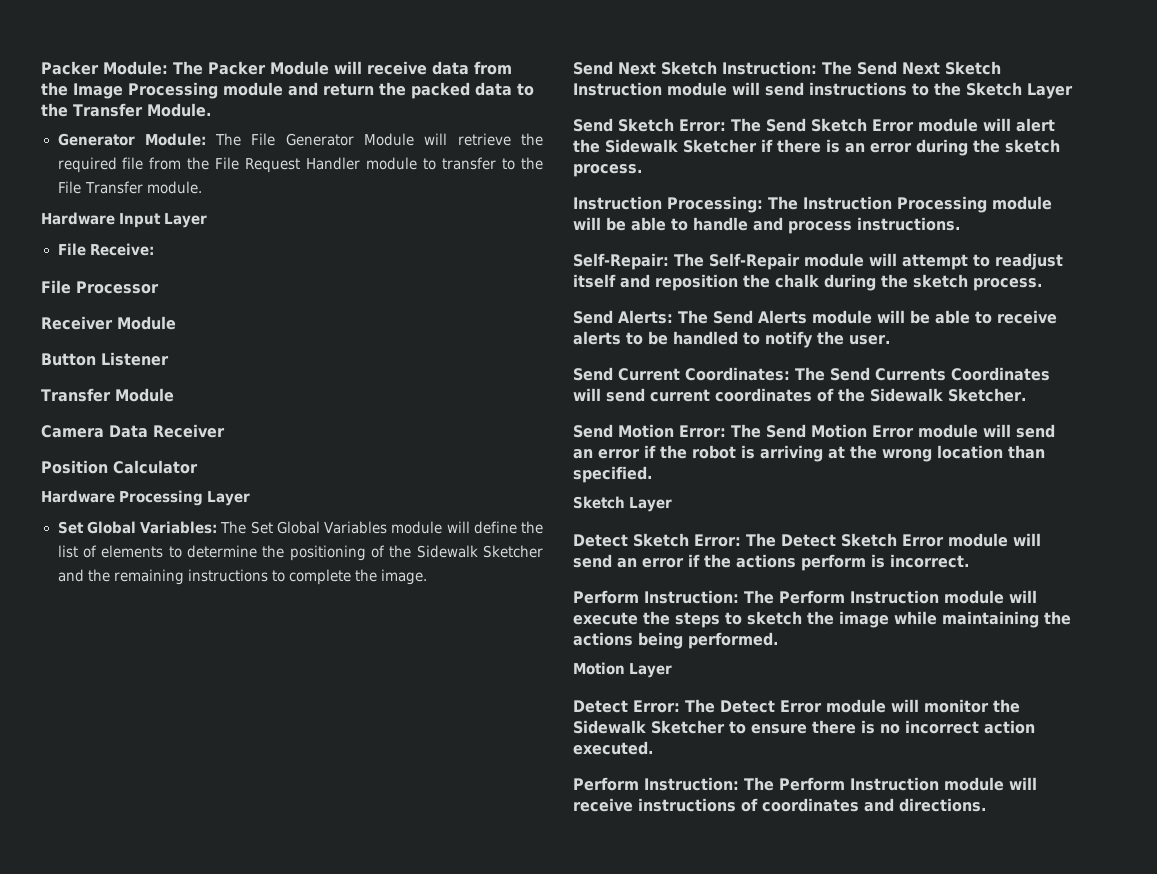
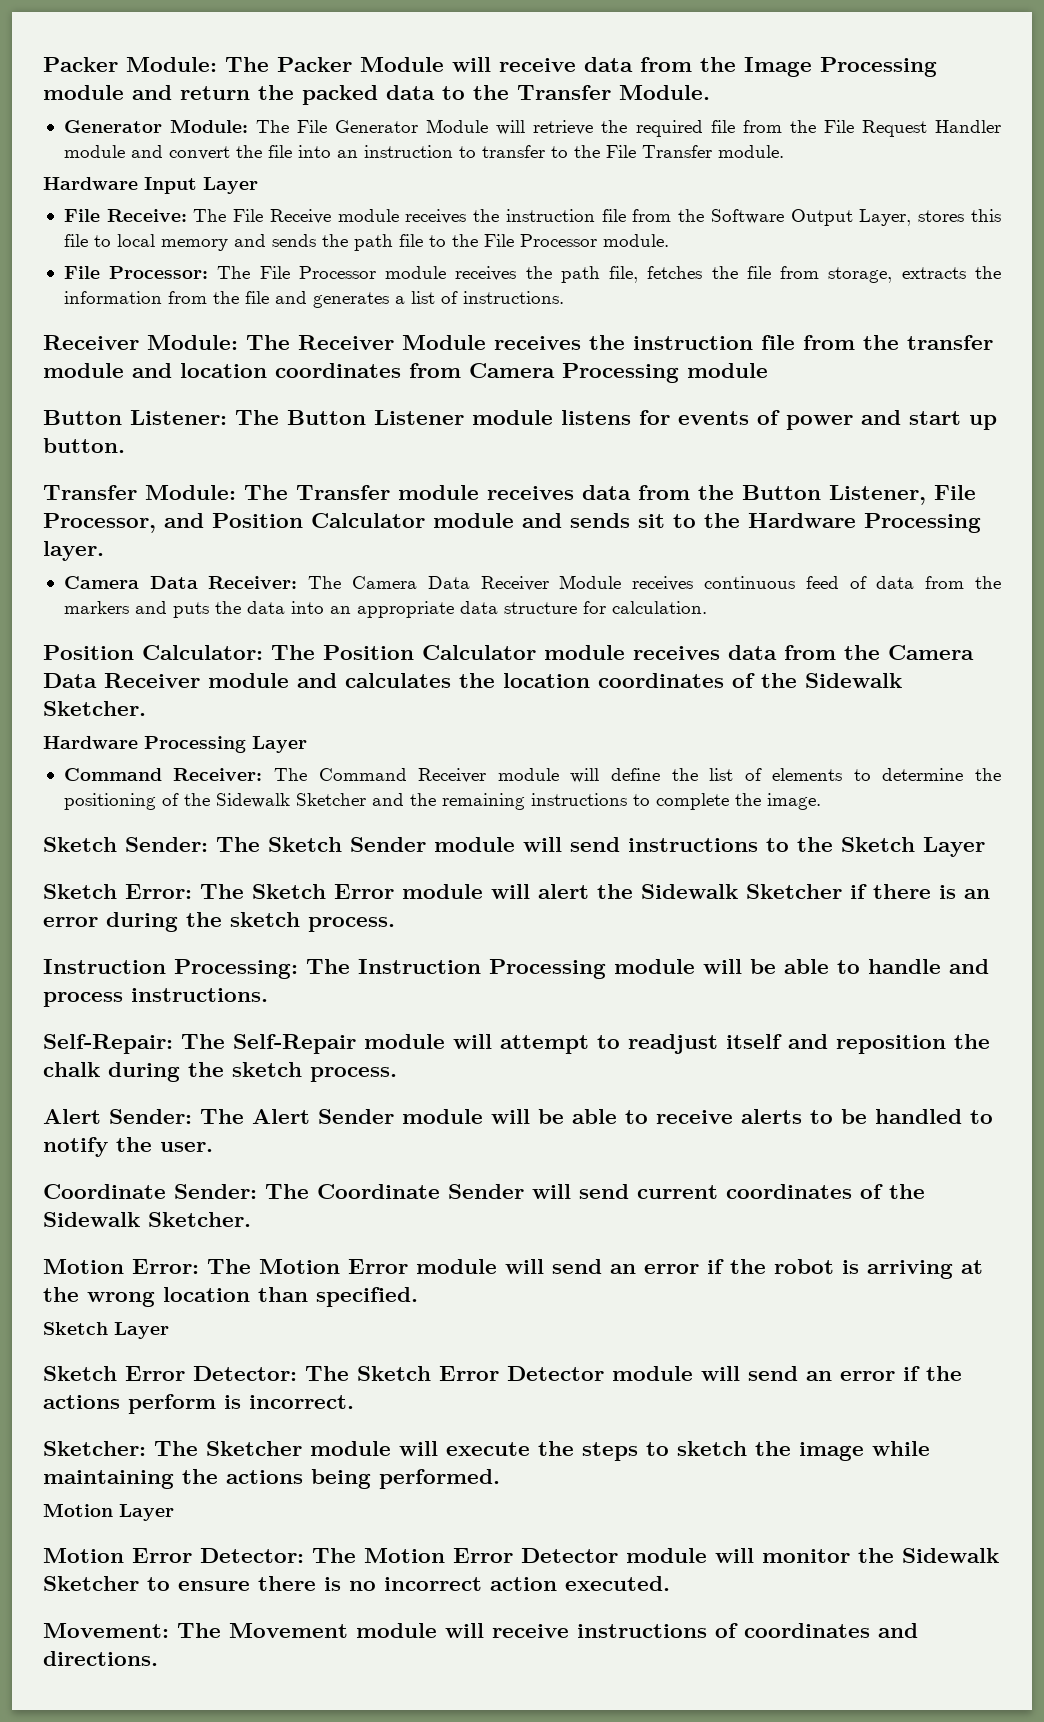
(418, 163) none -> [130,145,453,160] and convert the file into an instruction
[41,280,159,294] [41,316,176,330] [41,352,169,366] [41,388,174,402] [41,424,225,438] [41,460,198,474] [41,490,251,506] [57,521,388,534] // File Processor // Receiver Module // Button Listener // Transfer Module // Camera Data Receiver // Position Calculator // Hardware Processing Layer // Set Global Variables: The Set Global Variables -> [193,209,1002,226] [63,234,669,251] [63,266,1002,283] [63,291,564,308] [43,335,993,350] [43,363,768,383] [43,410,997,430] [43,438,125,453] [43,485,976,505] [43,513,981,533] [43,541,104,561] [63,575,1002,591] [63,601,707,618] [43,645,974,660] [43,673,902,688] [43,701,146,716] [43,736,307,753] [63,768,487,783] The File Receive module receives the instruction file from the Software Output Layer, stores this file to local memory and sends the path file to the File Processor module. // File Processor: The File Processor module receives the path file, fetches the file from storage, extracts the information from the file and generates a list of instructions. // Receiver Module: The Receiver Module receives the instruction file from the transfer module and location coordinates from Camera Processing module // Button Listener: The Button Listener module listens for events of power and start up button. // Transfer Module: The Transfer module receives data from the Button Listener, File Processor, and Position Calculator module and sends sit to the Hardware Processing layer. // Camera Data Receiver: The Camera Data Receiver Module receives continuous feed of data from the markers and puts the data into an appropriate data structure for calculation. // Position Calculator: The Position Calculator module receives data from the Camera Data Receiver module and calculates the location coordinates of the Sidewalk Sketcher. // Hardware Processing Layer // Command Receiver: The Command Receiver
[573,61,1001,75] [573,82,662,96] Send Next Sketch Instruction: The Send Next Sketch Instruction -> [43,837,426,852] Sketch Sender: The Sketch Sender
[573,118,806,132] Send Sketch Error: The Send -> [43,884,244,899] Sketch Error: The
[573,310,807,324] Send Alerts: The Send Alerts -> [43,1109,394,1124] Alert Sender: The Alert Sender
[573,367,1050,381] Send Current Coordinates: The Send Currents Coordinates -> [43,1184,524,1199] Coordinate Sender: The Coordinate Sender
[573,424,613,438] Send -> (251, 1219) none
[766,424,806,438] Send -> (251, 1266) none
[573,533,944,547] Detect Sketch Error: The Detect Sketch Error -> [43,1366,604,1381] Sketch Error Detector: The Sketch Error Detector
[573,590,939,604] Perform Instruction: The Perform Instruction -> [43,1441,302,1456] Sketcher: The Sketcher
[573,699,822,713] Detect Error: The Detect Error -> [43,1548,618,1563] Motion Error Detector: The Motion Error Detector
[573,777,939,791] Perform Instruction: The Perform Instruction -> [43,1623,348,1638] Movement: The Movement

